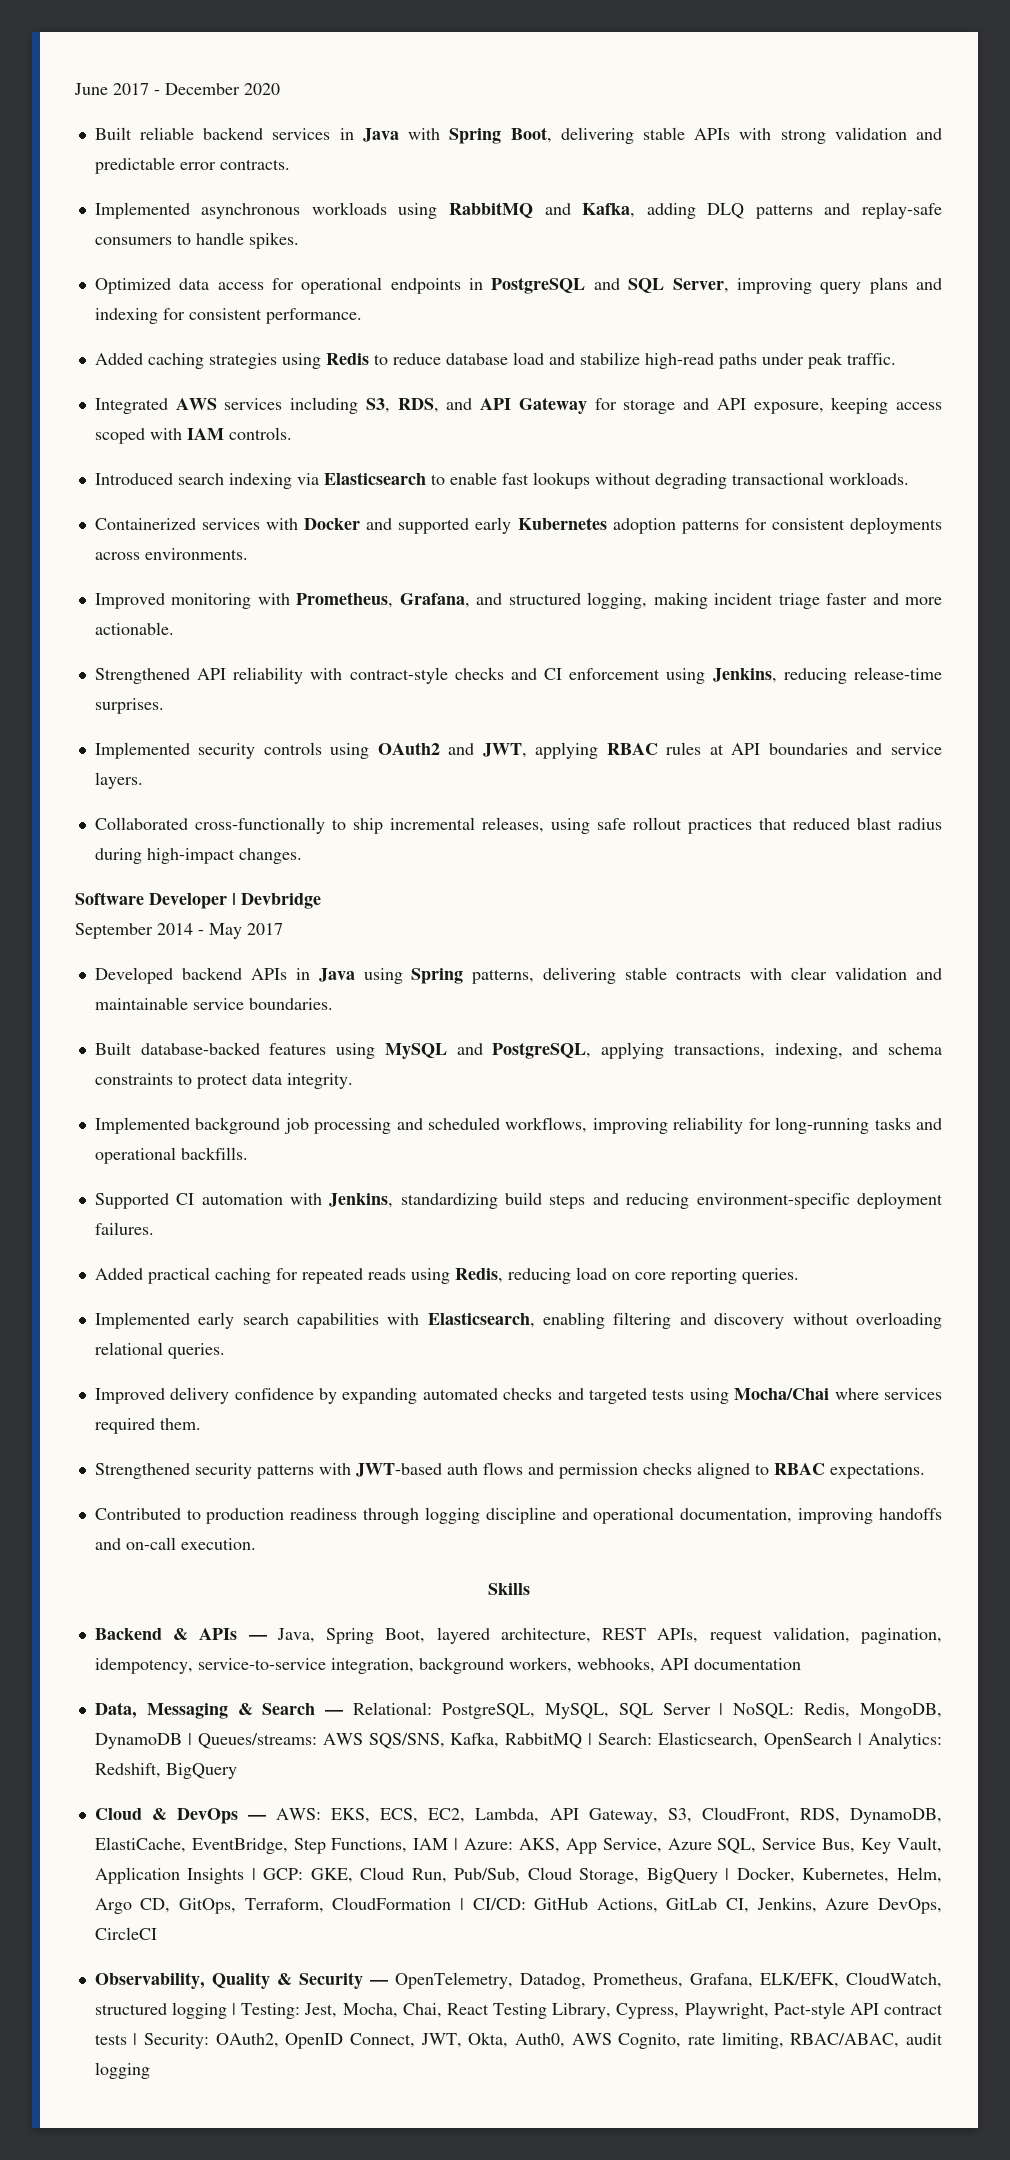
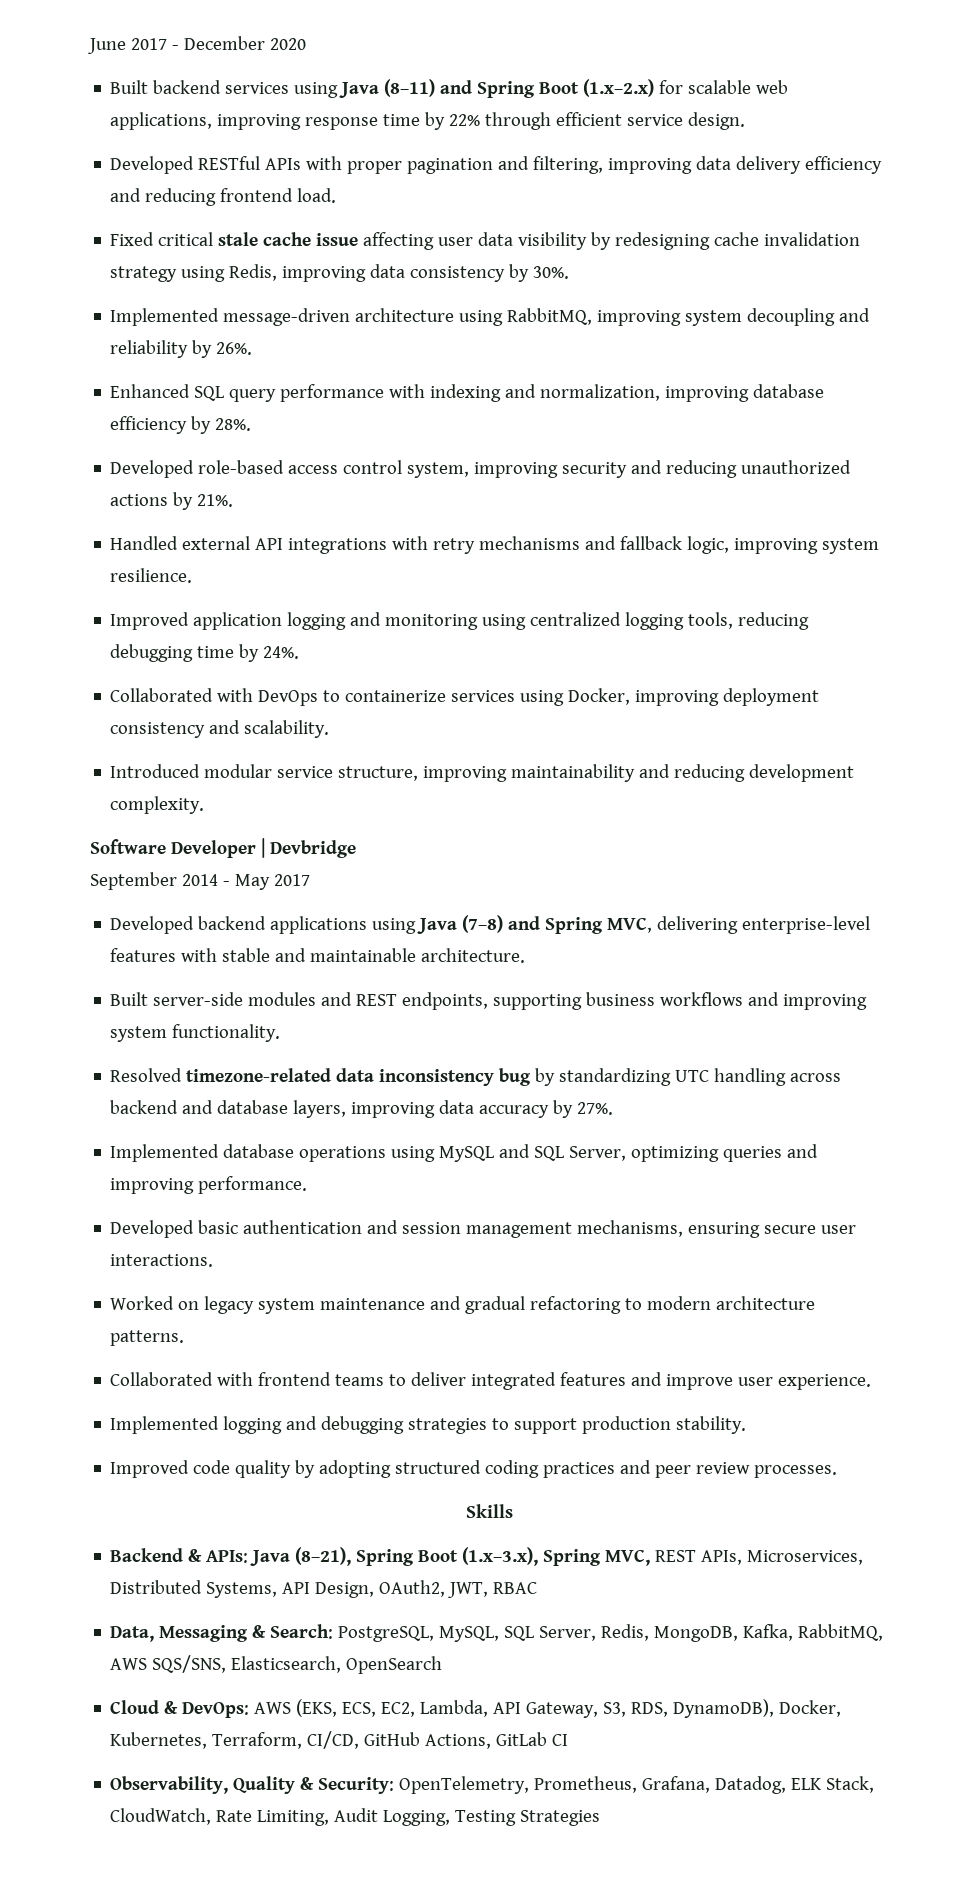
[140,127,195,140] reliable -> (149, 87) none
[339,127,942,144] [94,157,290,174] [94,202,943,219] [94,232,299,249] [94,277,943,294] [94,308,362,324] [94,352,896,369] [94,397,942,414] [94,427,292,444] [94,472,909,489] [94,517,943,534] [94,548,248,560] [94,592,942,609] [94,622,174,635] [94,667,943,684] [94,698,164,714] [94,742,943,759] [94,772,143,789] [94,817,942,834] [94,848,302,864] in Java with Spring Boot, delivering stable APIs with strong validation and predictable error contracts. // Implemented asynchronous workloads using RabbitMQ and Kafka, adding DLQ patterns and replay-safe consumers to handle spikes. // Optimized data access for operational endpoints in PostgreSQL and SQL Server, improving query plans and indexing for consistent performance. // Added caching strategies using Redis to reduce database load and stabilize high-read paths under peak traffic. // Integrated AWS services including S3, RDS, and API Gateway for storage and API exposure, keeping access scoped with IAM controls. // Introduced search indexing via Elasticsearch to enable fast lookups without degrading transactional workloads. // Containerized services with Docker and supported early Kubernetes adoption patterns for consistent deployments across environments. // Improved monitoring with Prometheus, Grafana, and structured logging, making incident triage faster and more actionable. // Strengthened API reliability with contract-style checks and CI enforcement using Jenkins, reducing release-time surprises. // Implemented security controls using OAuth2 and JWT, applying RBAC rules at API boundaries and service layers. // Collaborated cross-functionally to ship incremental releases, using safe rollout practices that reduced blast radius during high-impact changes. -> [294,79,789,98] [110,112,746,130] [110,156,883,174] [110,188,337,206] [110,232,861,250] [110,264,570,282] [110,308,871,326] [110,340,253,358] [110,384,825,402] [110,416,252,434] [110,460,852,478] [110,492,234,510] [110,536,880,554] [110,568,193,583] [110,612,810,630] [110,644,300,662] [110,688,820,706] [110,720,330,738] [110,764,855,782] [110,796,205,814] using Java (8–11) and Spring Boot (1.x–2.x) for scalable web applications, improving response time by 22% through efficient service design. // Developed RESTful APIs with proper pagination and filtering, improving data delivery efficiency and reducing frontend load. // Fixed critical stale cache issue affecting user data visibility by redesigning cache invalidation strategy using Redis, improving data consistency by 30%. // Implemented message-driven architecture using RabbitMQ, improving system decoupling and reliability by 26%. // Enhanced SQL query performance with indexing and normalization, improving database efficiency by 28%. // Developed role-based access control system, improving security and reducing unauthorized actions by 21%. // Handled external API integrations with retry mechanisms and fallback logic, improving system resilience. // Improved application logging and monitoring using centralized logging tools, reducing debugging time by 24%. // Collaborated with DevOps to containerize services using Docker, improving deployment consistency and scalability. // Introduced modular service structure, improving maintainability and reducing development complexity.
[250,967,943,984] [94,997,333,1010] [94,1042,942,1059] [94,1073,353,1089] [94,1117,943,1134] [94,1147,248,1164] [94,1192,943,1209] [94,1222,154,1235] [94,1267,799,1284] [94,1312,942,1329] [94,1342,225,1359] [94,1387,942,1404] [94,1418,201,1434] [94,1462,925,1479] [94,1507,942,1524] [94,1537,256,1550] [487,1583,530,1595] [94,1627,943,1644] [94,1657,801,1674] [94,1702,942,1719] [94,1732,943,1749] [94,1763,237,1779] [94,1808,371,1824] APIs in Java using Spring patterns, delivering stable contracts with clear validation and maintainable service boundaries. // Built database-backed features using MySQL and PostgreSQL, applying transactions, indexing, and schema constraints to protect data integrity. // Implemented background job processing and scheduled workflows, improving reliability for long-running tasks and operational backfills. // Supported CI automation with Jenkins, standardizing build steps and reducing environment-specific deployment failures. // Added practical caching for repeated reads using Redis, reducing load on core reporting queries. // Implemented early search capabilities with Elasticsearch, enabling filtering and discovery without overloading relational queries. // Improved delivery confidence by expanding automated checks and targeted tests using Mocha/Chai where services required them. // Strengthened security patterns with JWT-based auth flows and permission checks aligned to RBAC expectations. // Contributed to production readiness through logging discipline and operational documentation, improving handoffs and on-call execution. // Skills // Backend & APIs — Java, Spring Boot, layered architecture, REST APIs, request validation, pagination, idempotency, service-to-service integration, background workers, webhooks, API documentation // Data, Messaging & Search — Relational: PostgreSQL, MySQL, SQL Server | NoSQL: Redis, MongoDB, DynamoDB | Queues/streams: AWS SQS/SNS, Kafka, RabbitMQ | Search: Elasticsearch, OpenSearch | Analytics: Redshift, BigQuery // Cloud & DevOps — AWS: EKS, -> [270,915,871,934] [110,948,526,963] [110,992,868,1010] [110,1024,281,1042] [110,1068,842,1086] [110,1100,614,1118] [110,1144,819,1162] [110,1176,308,1194] [110,1220,857,1238] [110,1254,214,1267] [110,1296,816,1314] [110,1330,185,1346] [110,1372,872,1390] [110,1416,747,1434] [110,1460,838,1478] [466,1504,513,1518] [110,1547,864,1566] [110,1580,538,1598] [110,1624,884,1642] [110,1655,443,1674] [110,1699,338,1718] applications using Java (7–8) and Spring MVC, delivering enterprise-level features with stable and maintainable architecture. // Built server-side modules and REST endpoints, supporting business workflows and improving system functionality. // Resolved timezone-related data inconsistency bug by standardizing UTC handling across backend and database layers, improving data accuracy by 27%. // Implemented database operations using MySQL and SQL Server, optimizing queries and improving performance. // Developed basic authentication and session management mechanisms, ensuring secure user interactions. // Worked on legacy system maintenance and gradual refactoring to modern architecture patterns. // Collaborated with frontend teams to deliver integrated features and improve user experience. // Implemented logging and debugging strategies to support production stability. // Improved code quality by adopting structured coding practices and peer review processes. // Skills // Backend & APIs: Java (8–21), Spring Boot (1.x–3.x), Spring MVC, REST APIs, Microservices, Distributed Systems, API Design, OAuth2, JWT, RBAC // Data, Messaging & Search: PostgreSQL, MySQL, SQL Server, Redis, MongoDB, Kafka, RabbitMQ, AWS SQS/SNS, Elasticsearch, OpenSearch // Cloud & DevOps: AWS (EKS,
[701,1807,942,1824] [94,1837,942,1854] [94,1867,943,1884] [94,1897,943,1914] [94,1927,157,1940] [94,1972,942,1989] [94,2002,943,2019] [94,2032,943,2049] [94,2062,150,2079] CloudFront, RDS, DynamoDB, ElastiCache, EventBridge, Step Functions, IAM | Azure: AKS, App Service, Azure SQL, Service Bus, Key Vault, Application Insights | GCP: GKE, Cloud Run, Pub/Sub, Cloud Storage, BigQuery | Docker, Kubernetes, Helm, Argo CD, GitOps, Terraform, CloudFormation | CI/CD: GitHub Actions, GitLab CI, Jenkins, Azure DevOps, CircleCI // Observability, Quality & Security — OpenTelemetry, Datadog, Prometheus, Grafana, ELK/EFK, CloudWatch, structured logging | Testing: Jest, Mocha, Chai, React Testing Library, Cypress, Playwright, Pact-style API contract tests | Security: OAuth2, OpenID Connect, JWT, Okta, Auth0, AWS Cognito, rate limiting, RBAC/ABAC, audit logging -> [631,1699,842,1718] [110,1731,569,1749] [110,1776,875,1794] [110,1808,601,1826] RDS, DynamoDB), Docker, Kubernetes, Terraform, CI/CD, GitHub Actions, GitLab CI // Observability, Quality & Security: OpenTelemetry, Prometheus, Grafana, Datadog, ELK Stack, CloudWatch, Rate Limiting, Audit Logging, Testing Strategies

